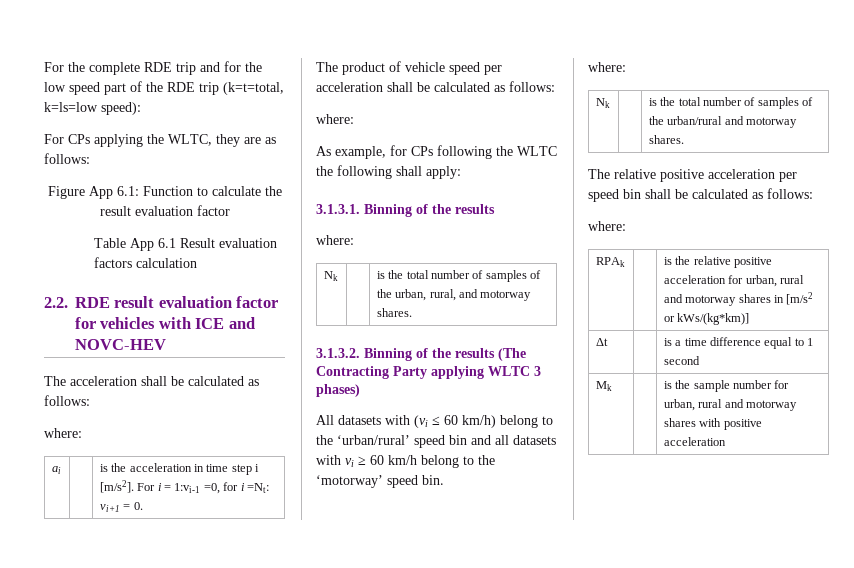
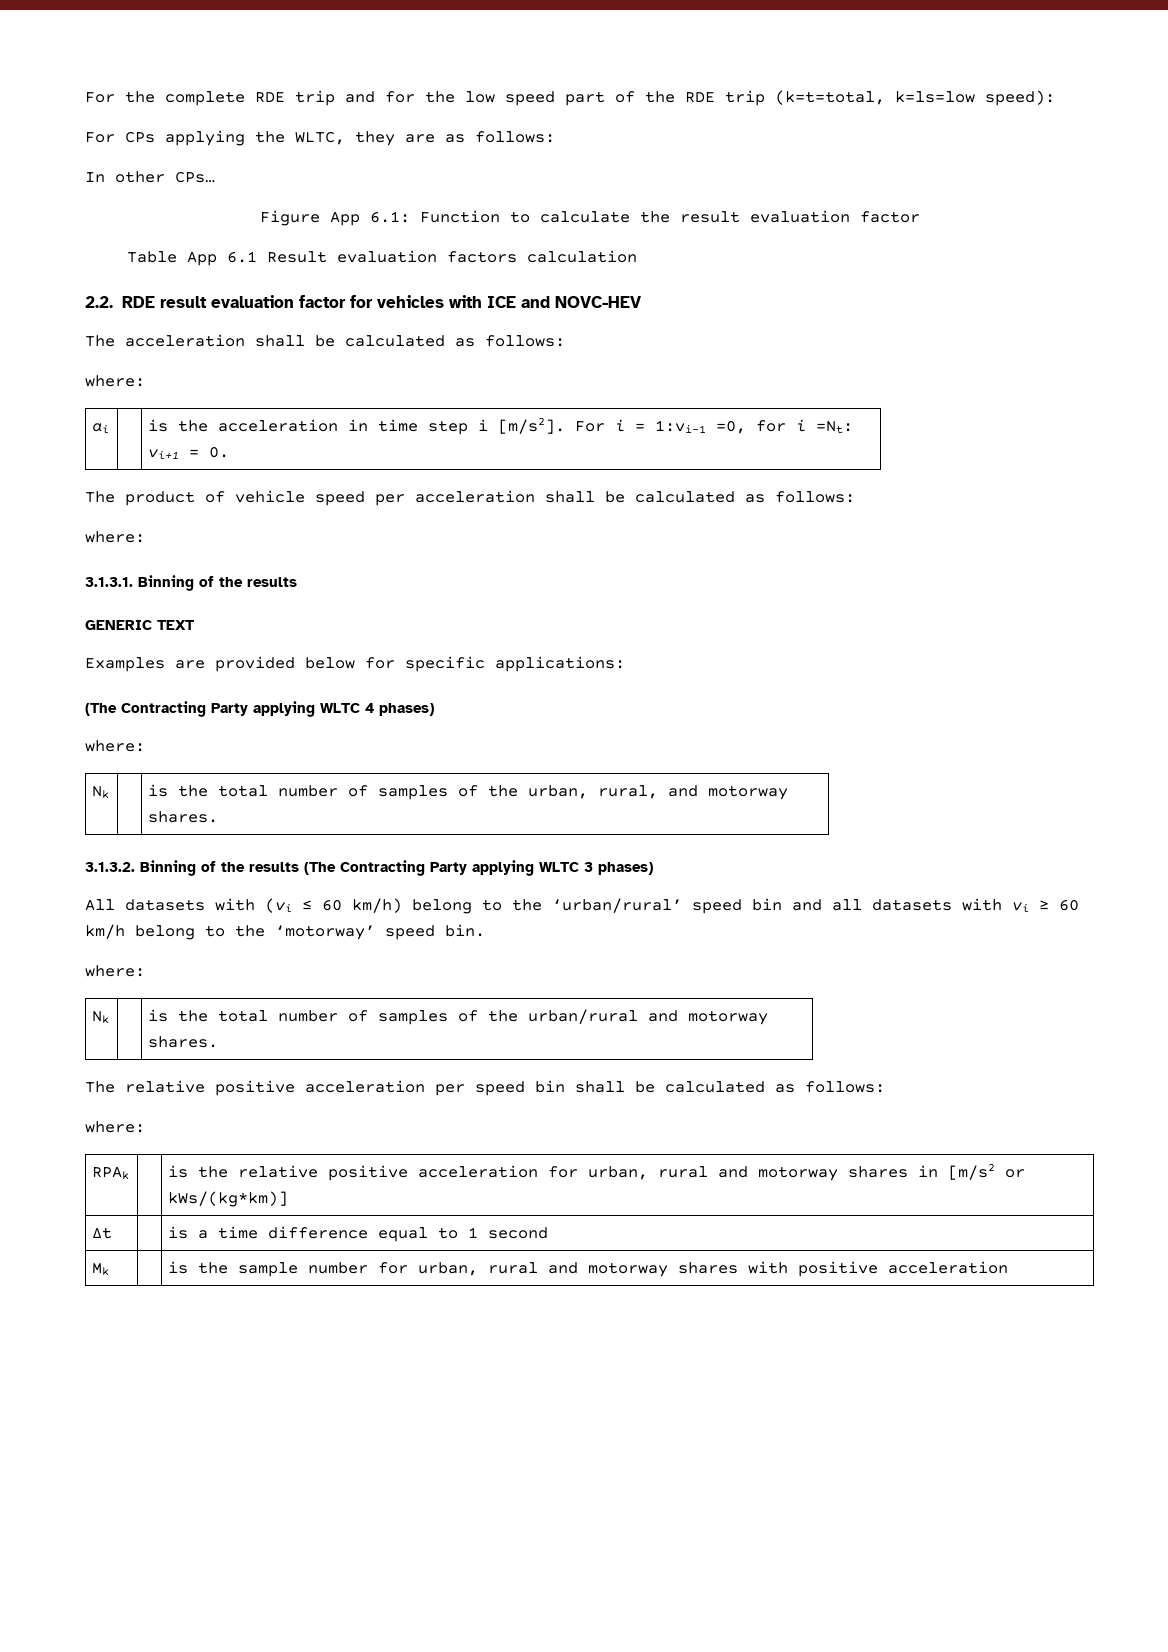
(90, 158) none -> [85,171,215,183] // In other CPs…
[316,145,557,159] [316,165,461,179] // As example, for CPs following the WLTC the following shall apply: -> (145, 537) none
(495, 209) none -> [85,620,195,630] [85,656,625,672] [85,701,434,717] // GENERIC TEXT // Examples are provided below for specific applications: // (The Contracting Party applying WLTC 4 phases)

